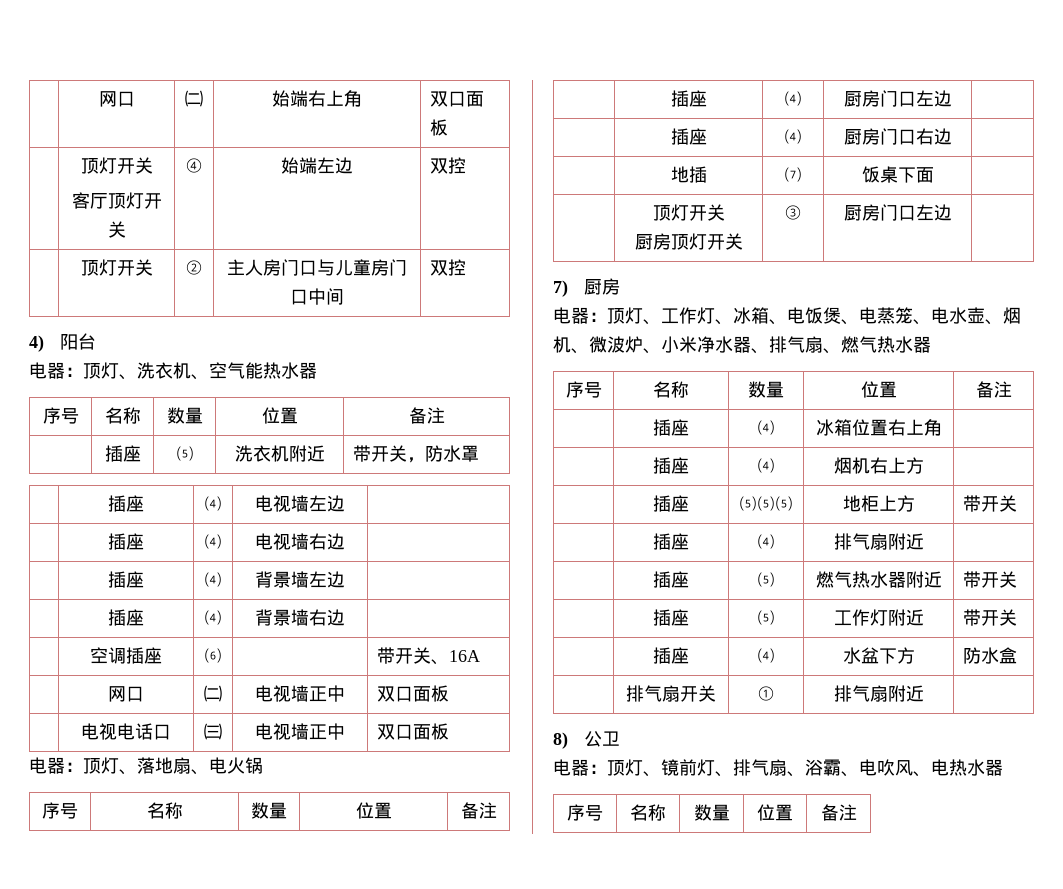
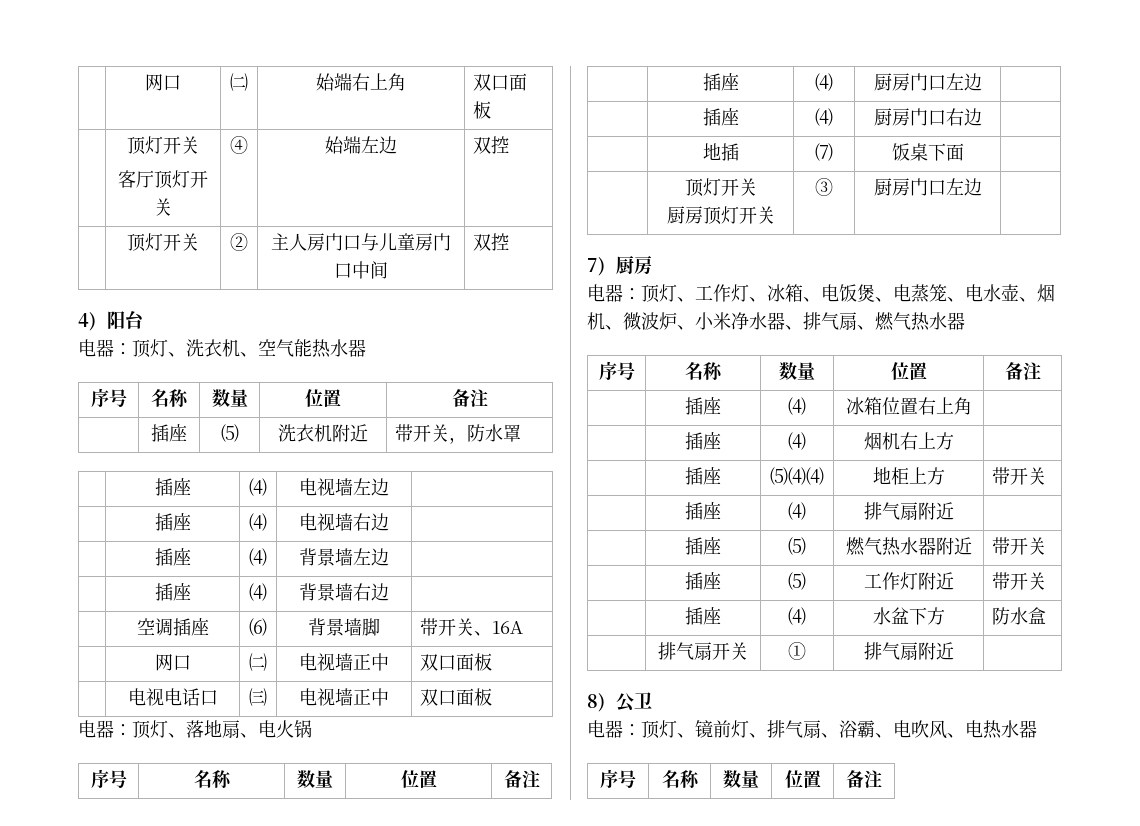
(222, 655) none -> [308,618,380,636] 背景墙脚
[739,496,793,511] ⑸⑸⑸ -> [770,467,824,485] ⑸⑷⑷

